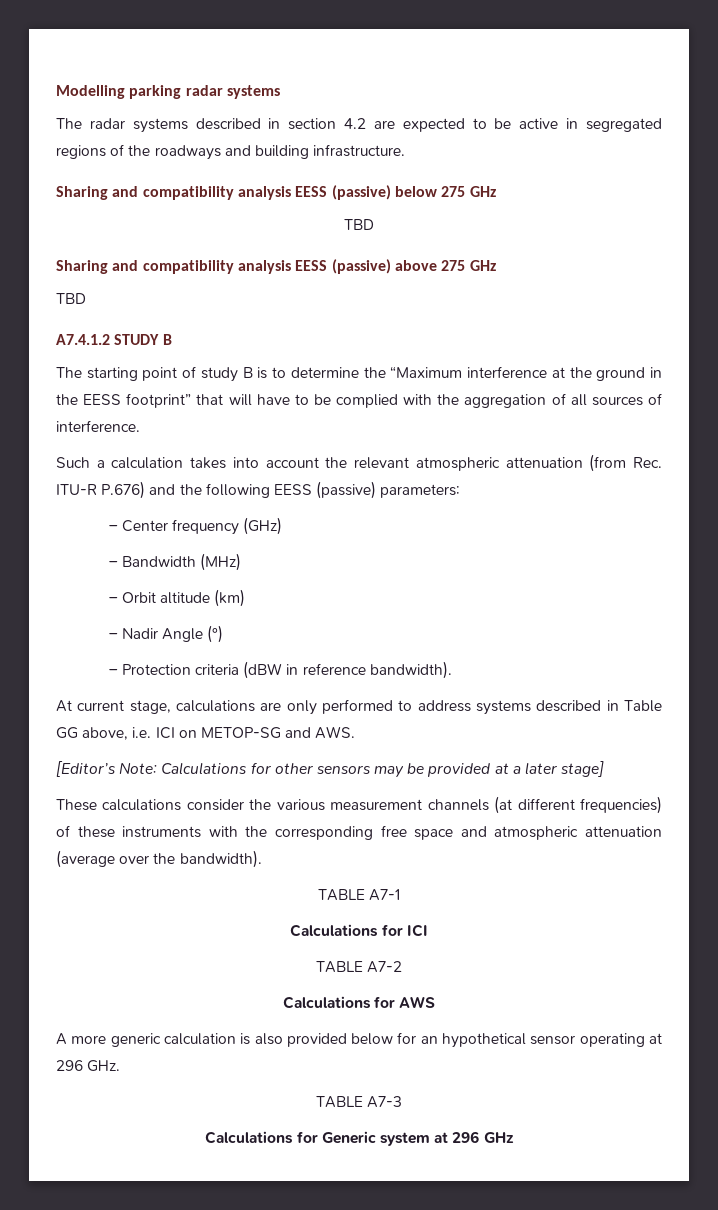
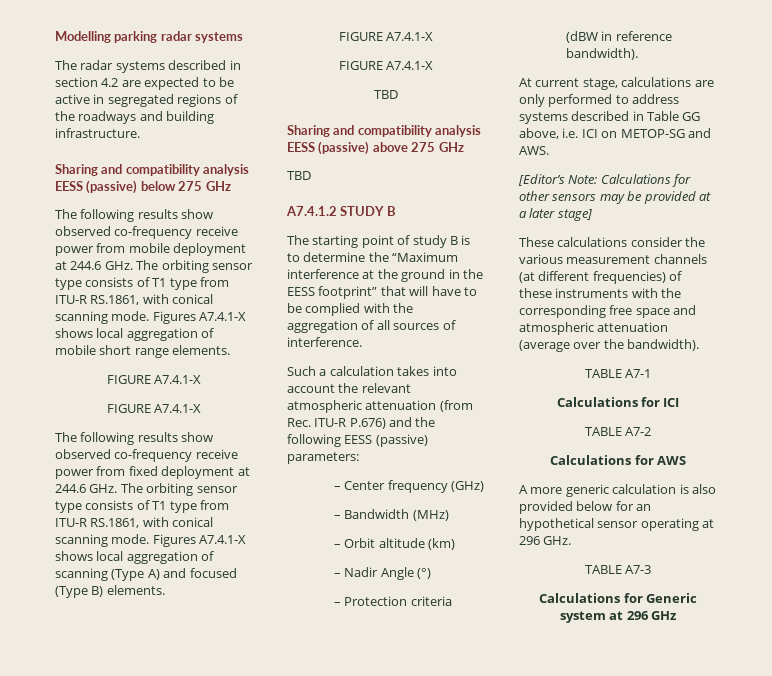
(496, 191) none -> [55,209,214,222] [55,226,238,239] [55,243,247,256] [55,260,253,273] [55,277,229,290] [55,294,214,305] [55,311,247,324] [55,328,215,341] [55,345,231,358] [106,375,202,384] [106,404,202,413] [55,432,214,445] [55,449,238,462] [55,466,250,479] [55,483,238,496] [55,500,229,513] [55,517,214,528] [55,534,247,547] [55,551,215,564] [55,568,237,581] [55,585,165,598] [338,32,434,41] [338,61,434,70] // The following results show observed co-frequency receive power from mobile deployment at 244.6 GHz. The orbiting sensor type consists of T1 type from ITU-R RS.1861, with conical scanning mode. Figures A7.4.1-X shows local aggregation of mobile short range elements. // FIGURE A7.4.1-X // FIGURE A7.4.1-X // The following results show observed co-frequency receive power from fixed deployment at 244.6 GHz. The orbiting sensor type consists of T1 type from ITU-R RS.1861, with conical scanning mode. Figures A7.4.1-X shows local aggregation of scanning (Type A) and focused (Type B) elements. // FIGURE A7.4.1-X // FIGURE A7.4.1-X

